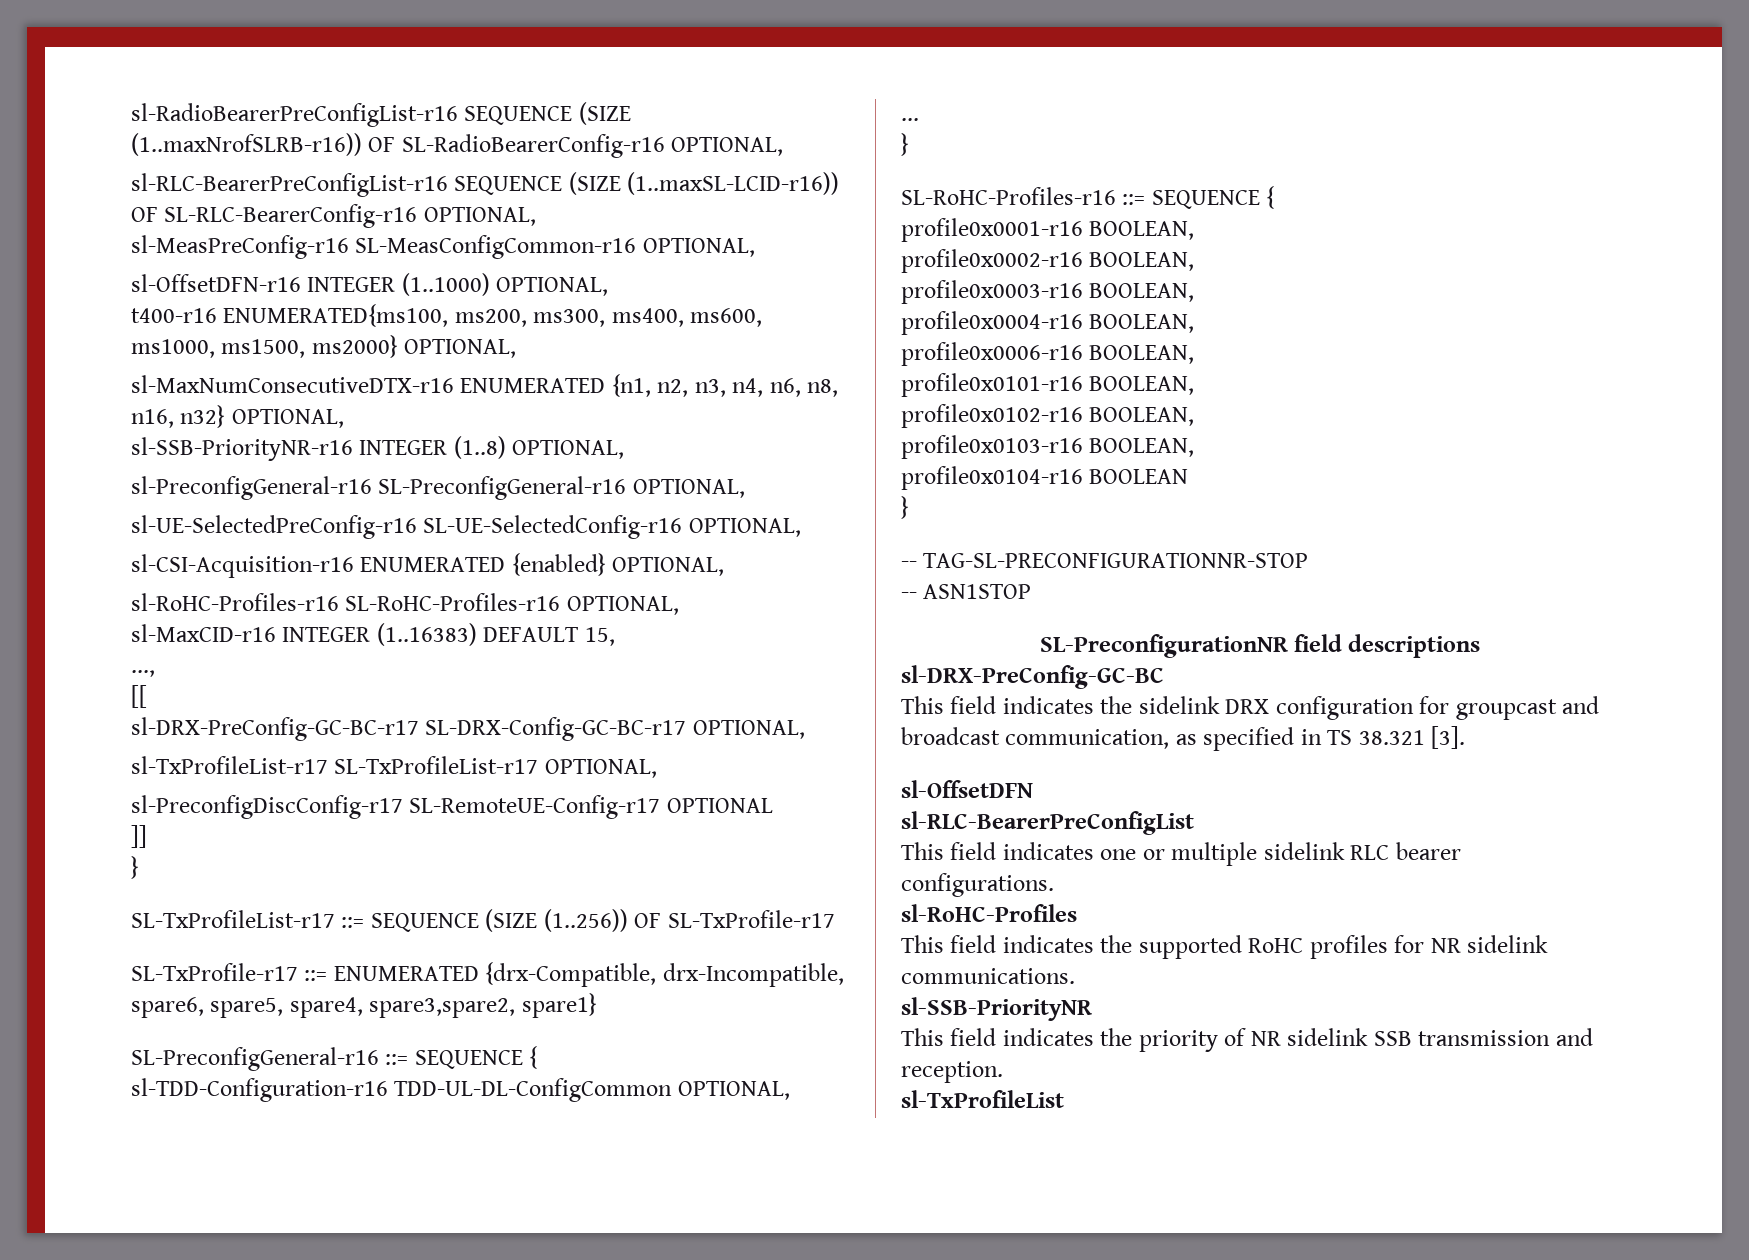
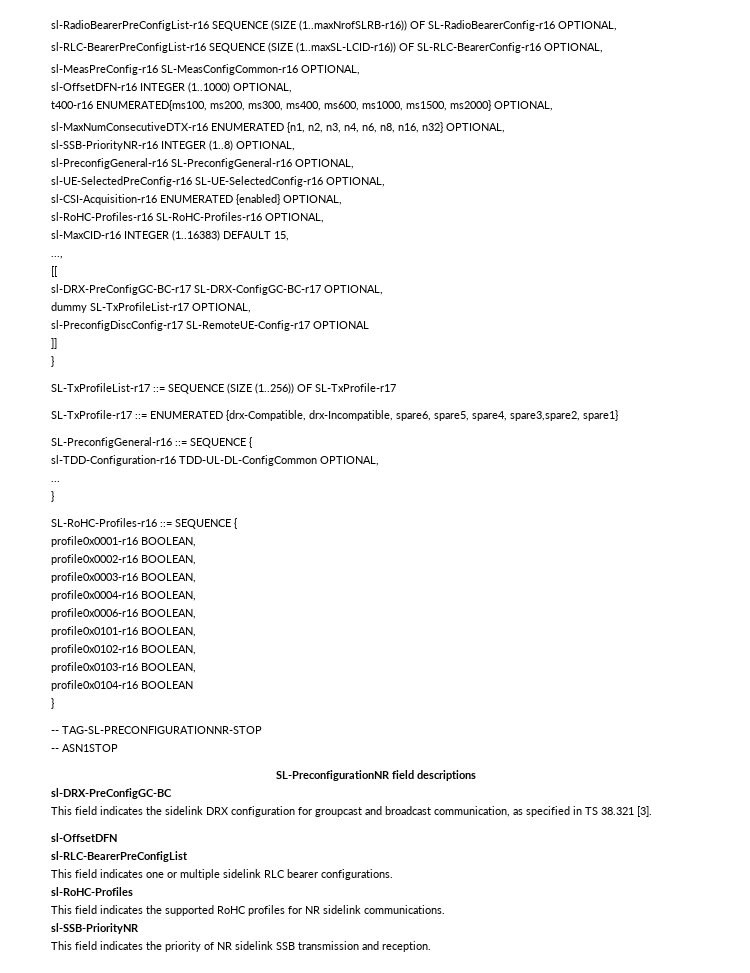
[131,717,805,741] [131,756,328,774] sl-DRX-PreConfig-GC-BC-r17 SL-DRX-Config-GC-BC-r17 OPTIONAL, // sl-TxProfileList-r17 -> [51,284,383,295] [51,302,87,313] sl-DRX-PreConfigGC-BC-r17 SL-DRX-ConfigGC-BC-r17 OPTIONAL, // dummy
[901,665,1164,689] sl-DRX-PreConfig-GC-BC -> [51,788,172,799] sl-DRX-PreConfigGC-BC
[901,1090,1064,1108] // sl-TxProfileList -> (431, 946) none

